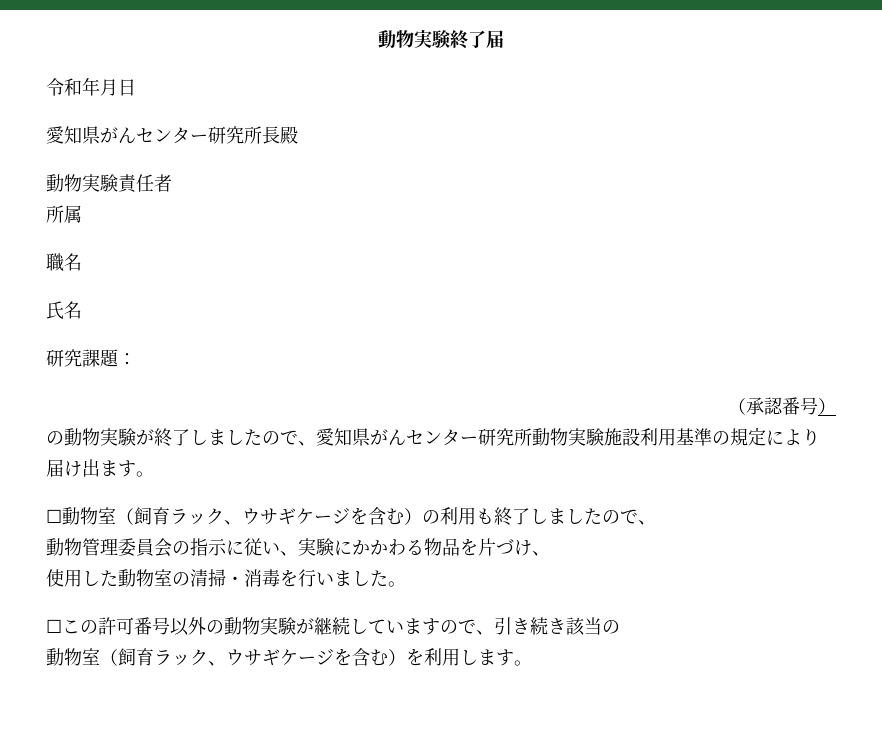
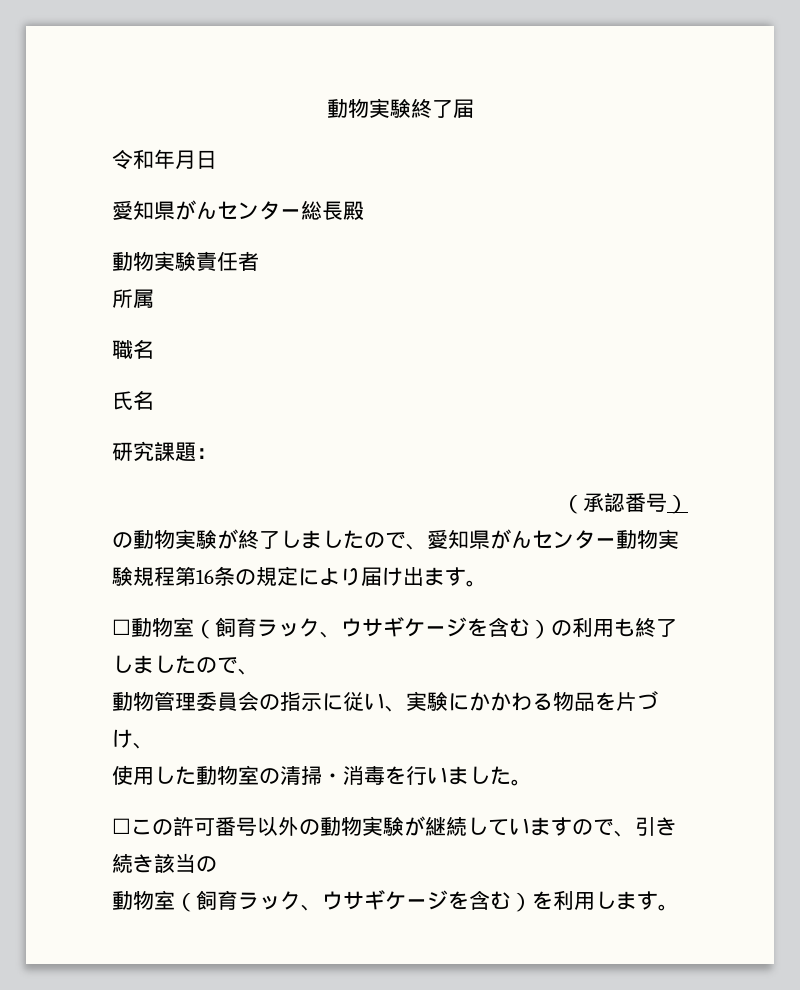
[208,126,262,144] 研究所 -> [301,201,322,220] 総
[478,428,712,446] 研究所動物実験施設利用基準 -> [616,529,679,549] [112,566,235,586] 動物実験規程第16条

